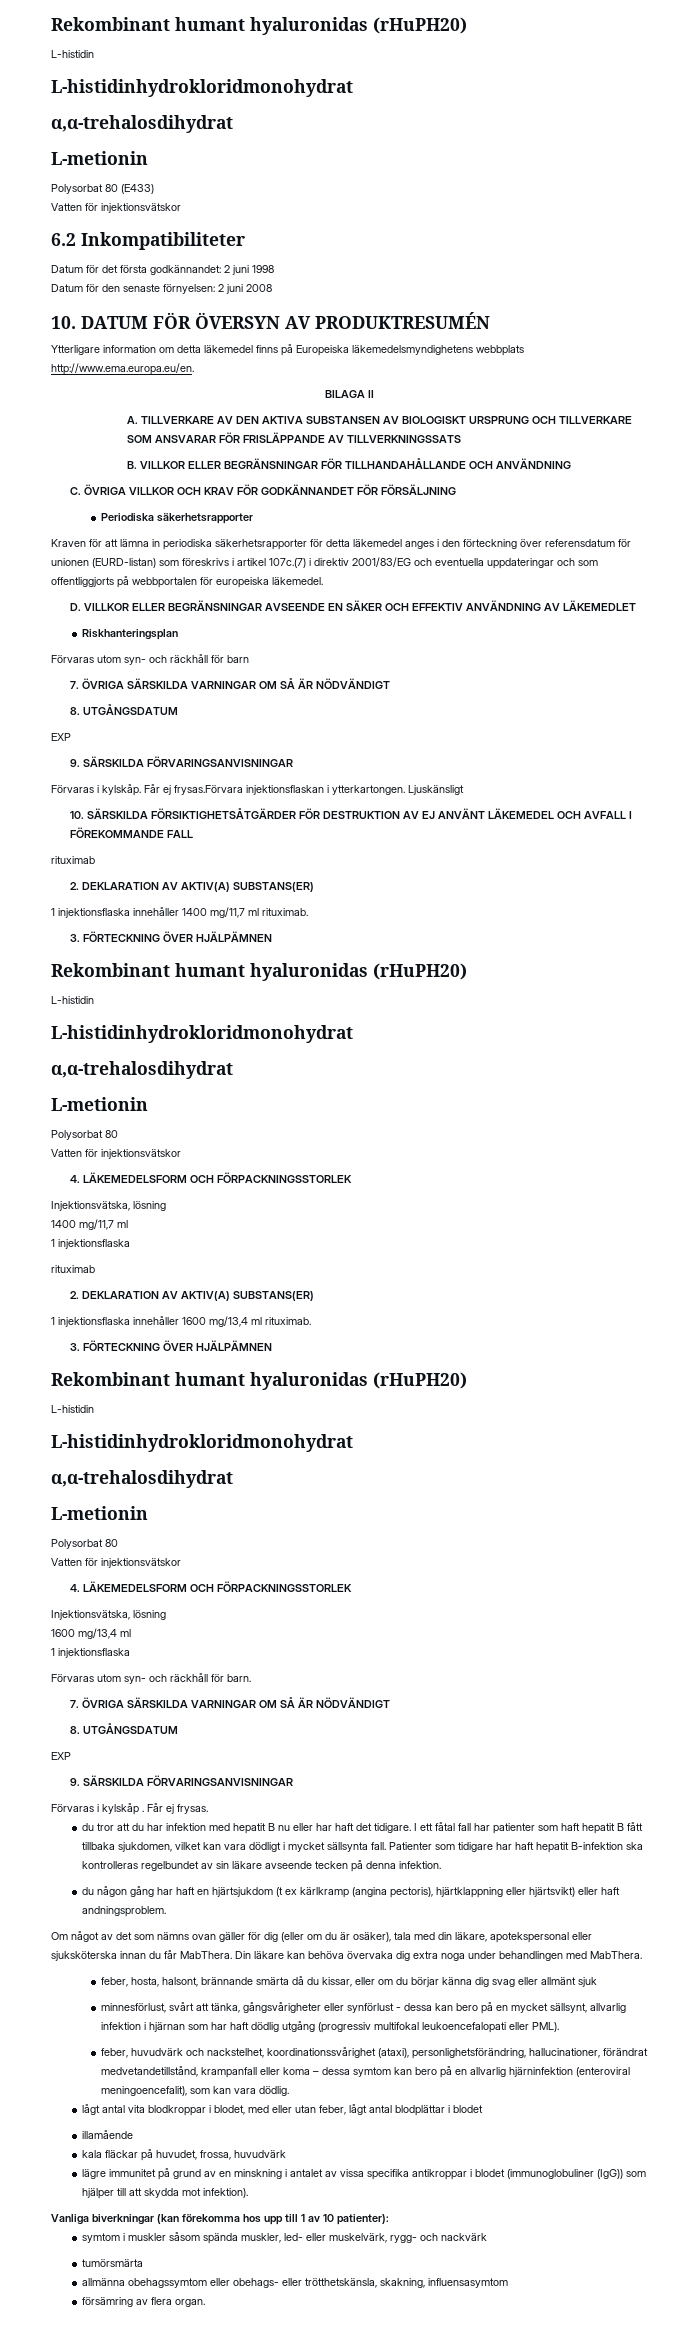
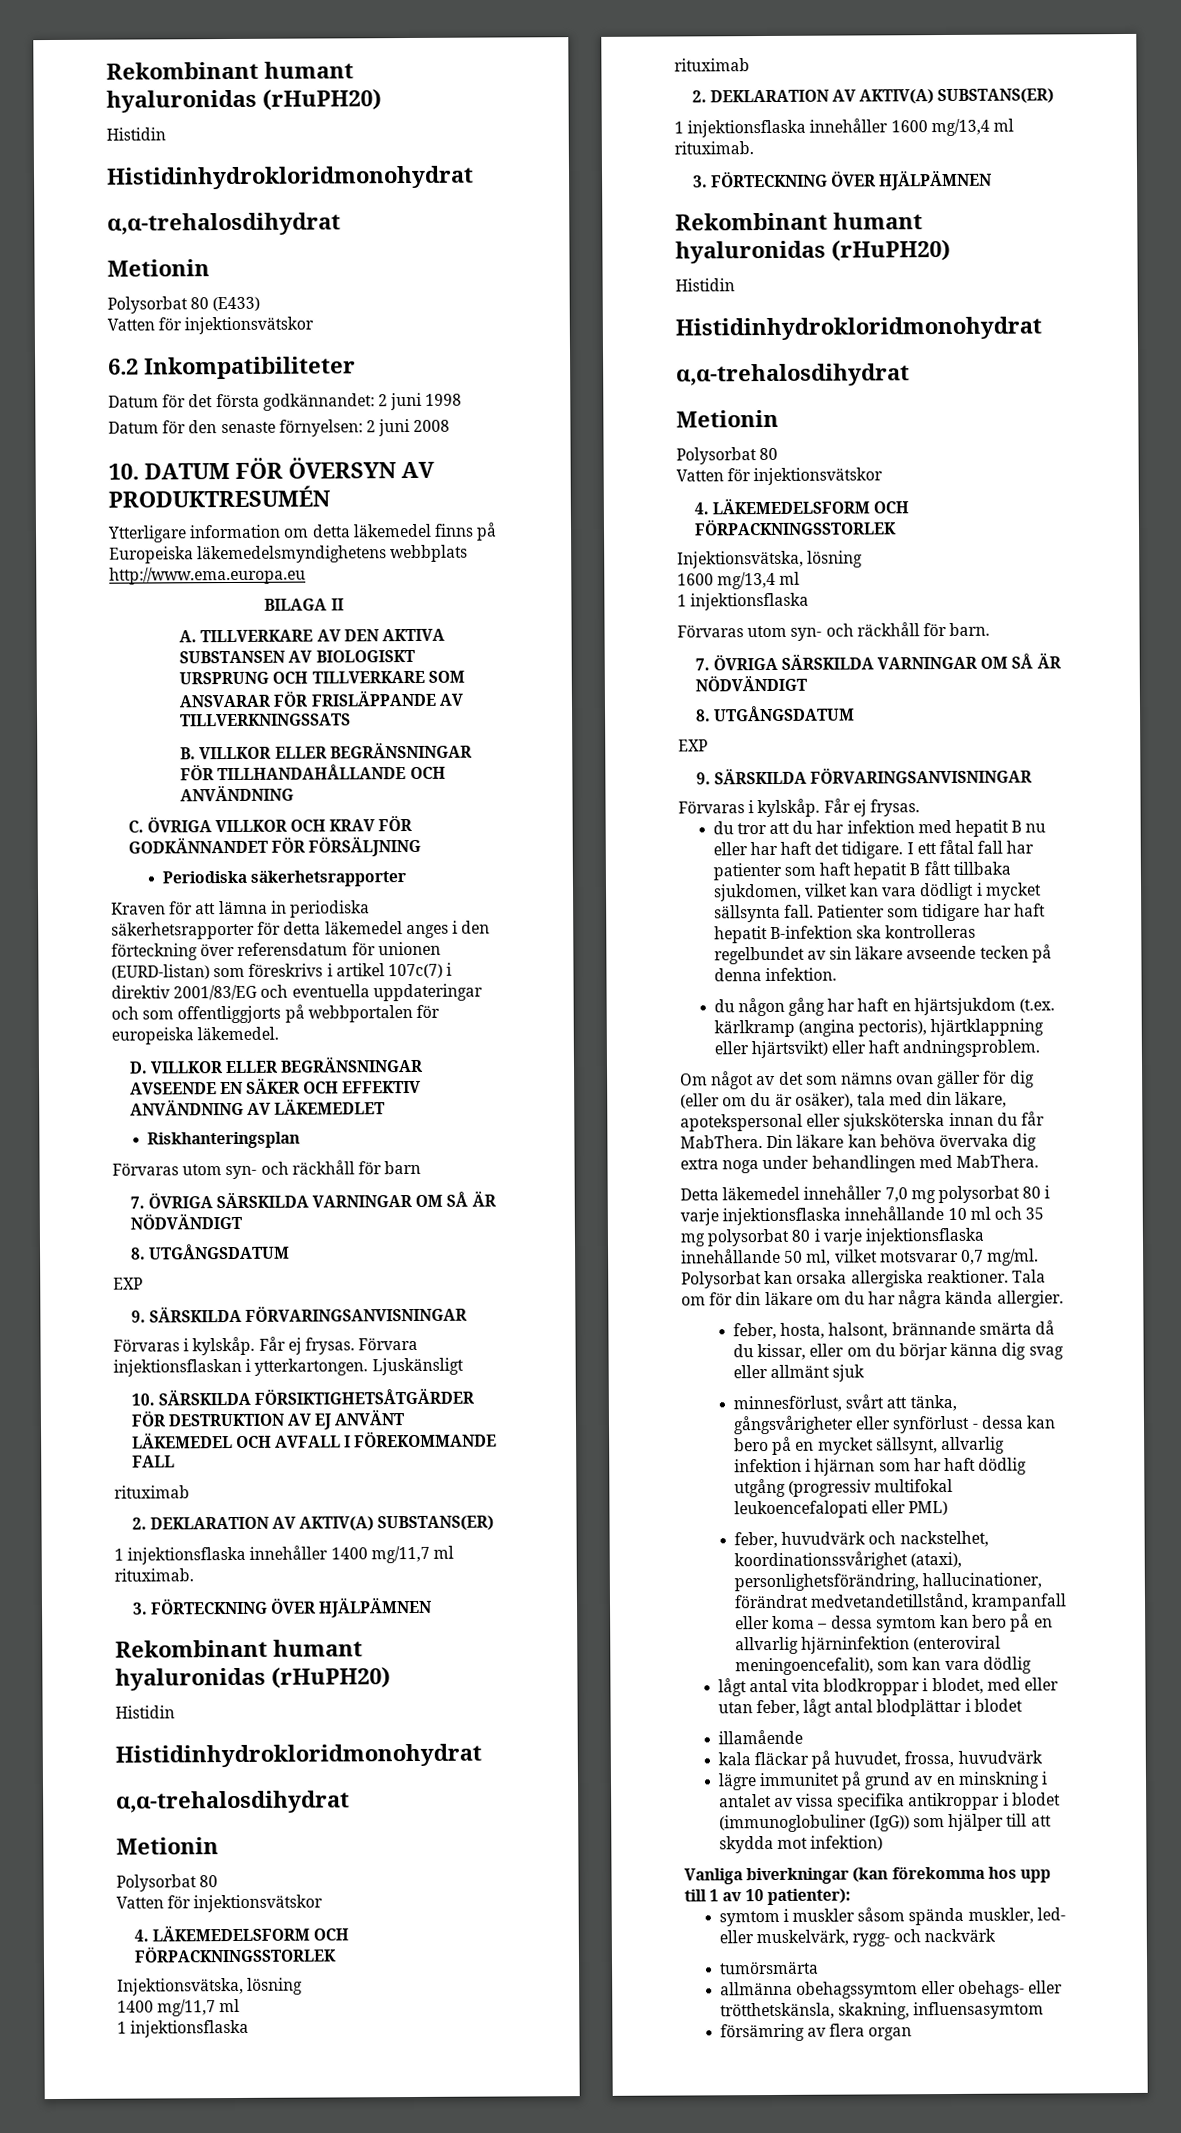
[51,17,467,35] [51,50,94,58] [51,79,353,97] [51,115,233,133] [51,151,148,165] Rekombinant humant hyaluronidas (rHuPH20) // L-histidin // L-histidinhydrokloridmonohydrat // α,α-trehalosdihydrat // L-metionin -> [106,61,354,80] [106,89,382,113] [106,127,166,141] [106,165,474,190] [107,212,341,236] [107,259,210,277] Rekombinant humant hyaluronidas (rHuPH20) // Histidin // Histidinhydrokloridmonohydrat // α,α-trehalosdihydrat // Metionin
[51,363,194,375] http://www.ema.europa.eu/en. -> [109,566,306,585] http://www.ema.europa.eu
[269,558,306,568] 107c.(7) -> [387,963,443,979] 107c(7)
[174,785,243,795] frysas.Förvara -> [304,1337,419,1355] frysas. Förvara
[51,996,94,1004] [51,1025,353,1043] [51,1061,233,1079] [51,1097,148,1111] L-histidin // L-histidinhydrokloridmonohydrat // α,α-trehalosdihydrat // L-metionin -> [115,1705,175,1719] [115,1743,482,1768] [116,1790,350,1814] [116,1837,219,1855] Histidin // Histidinhydrokloridmonohydrat // α,α-trehalosdihydrat // Metionin
[51,1405,94,1413] [51,1434,353,1452] [51,1470,233,1488] [51,1506,148,1520] L-histidin // L-histidinhydrokloridmonohydrat // α,α-trehalosdihydrat // L-metionin -> [675,278,735,292] [675,316,1042,341] [676,363,910,387] [676,409,779,428] Histidin // Histidinhydrokloridmonohydrat // α,α-trehalosdihydrat // Metionin
[102,1803,144,1815] kylskåp . -> [757,798,821,818] kylskåp.
[276,1887,298,1897] (t ex -> [1018,998,1055,1013] (t.ex.
(642, 1955) none -> [680,1185,1051,1204] [680,1206,1045,1226] [680,1227,985,1247] [681,1248,1040,1266] [681,1269,1046,1289] [681,1290,1064,1309] // Detta läkemedel innehåller 7,0 mg polysorbat 80 i varje injektionsflaska innehållande 10 ml och 35 mg polysorbat 80 i varje injektionsflaska innehållande 50 ml, vilket motsvarar 0,7 mg/ml. Polysorbat kan orsaka allergiska reaktioner. Tala om för din läkare om du har några kända allergier.
[531,2022,559,2032] PML). -> [908,1501,949,1516] PML)
[258,2086,289,2096] dödlig. -> [982,1656,1032,1674] dödlig
[203,2188,249,2198] infektion). -> [809,1835,883,1851] infektion)
[175,2299,206,2307] organ. -> [868,2027,913,2041] organ

